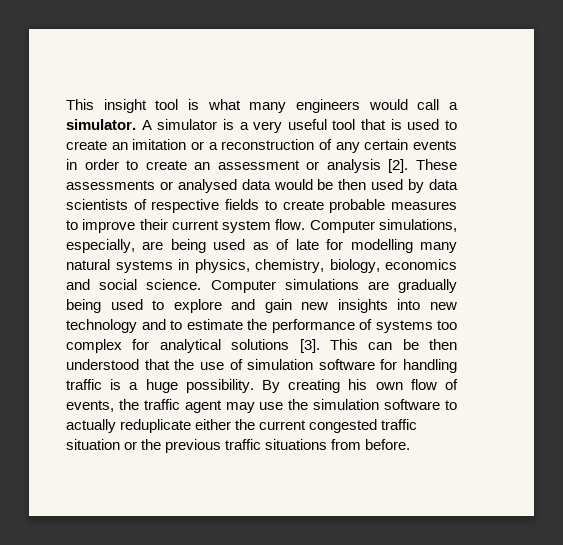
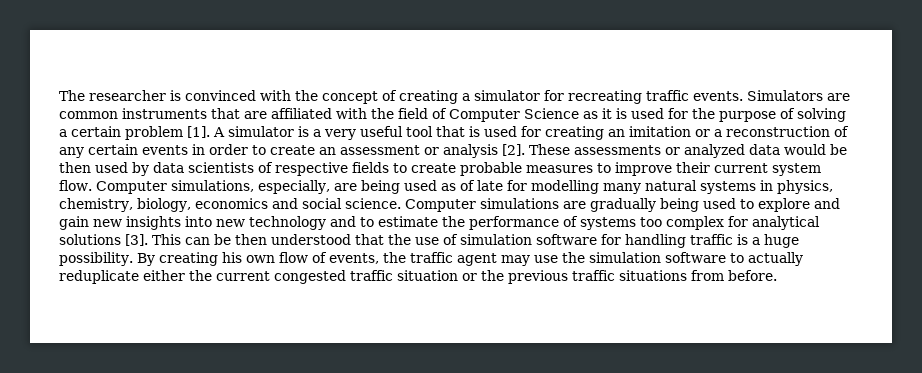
[66,99,459,113] [66,119,136,130] This insight tool is what many engineers would call a simulator. -> [59,90,850,104] [59,108,846,122] [59,126,210,140] The researcher is convinced with the concept of creating a simulator for recreating traffic events. Simulators are common instruments that are affiliated with the field of Computer Science as it is used for the purpose of solving a certain problem [1].
[444,120,457,130] [66,140,107,150] to create -> [521,126,604,140] for creating
[177,179,237,193] analysed -> [684,144,745,158] analyzed

